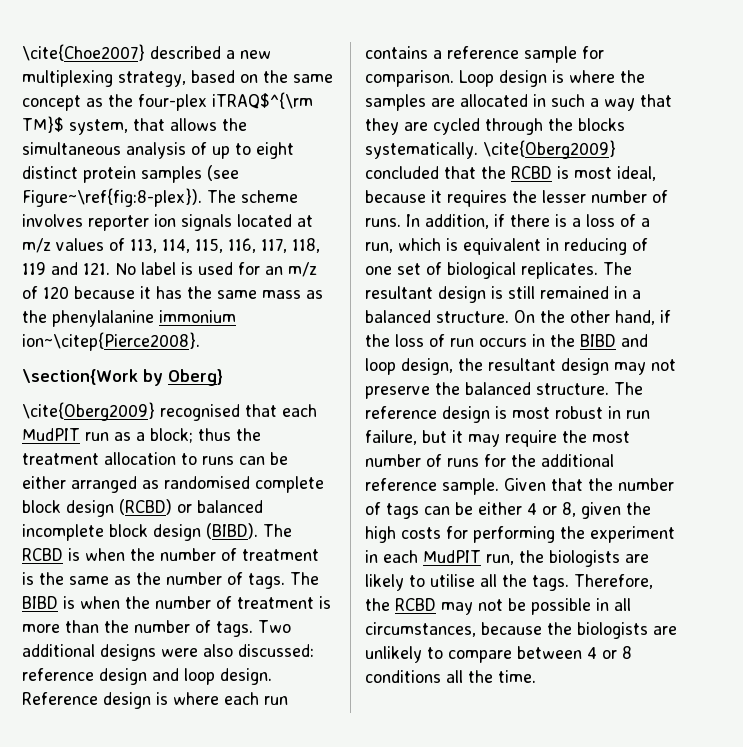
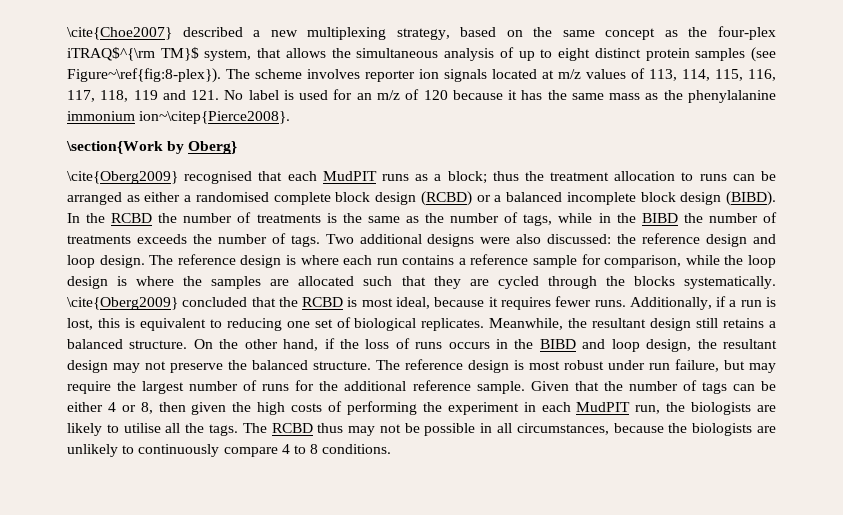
[85,432,109,441] run -> [381,174,409,181] runs
[22,476,66,489] either -> (776, 176) none
(159, 484) none -> [144,192,192,202] either a
(192, 508) none -> [494,195,502,202] a
[263,524,292,537] [22,548,319,561] The RCBD is when the number of treatment -> [67,212,321,223] In the RCBD the number of treatments
[248,572,319,589] [22,596,331,609] [22,620,99,633] tags. The BIBD is when the number of treatment is more than -> [523,212,777,226] [67,234,187,244] tags, while in the BIBD the number of treatments exceeds
(314, 650) none -> [617,234,637,244] the
[22,692,98,705] Reference -> [149,254,236,265] The reference
[365,70,494,87] comparison. Loop -> [604,255,776,268] comparison, while the loop
[533,94,635,111] in such a way -> [363,276,393,286] such
[512,190,668,203] [365,214,650,229] [365,238,648,255] the lesser number of runs. In addition, if there is a loss of a run, which is equivalent in reducing of -> [555,296,776,310] [67,318,282,331] fewer runs. Additionally, if a run is lost, this is equivalent to reducing
[603,262,632,275] [365,286,627,303] The resultant design is still remained in -> [489,318,765,331] Meanwhile, the resultant design still retains
[450,338,474,347] run -> [415,342,443,349] runs
[608,406,621,419] in -> [608,360,645,370] under
[452,430,463,443] it -> (745, 365) none
[592,431,630,443] most -> [142,381,185,394] largest
(576, 509) none -> [158,402,186,412] then
[446,526,468,539] for -> [328,401,343,412] of
[574,574,653,589] [365,598,436,611] Therefore, the RCBD -> [242,423,344,433] The RCBD thus
[448,646,632,663] [365,670,536,683] compare between 4 or 8 conditions all the time. -> [138,444,392,457] continuously compare 4 to 8 conditions.

